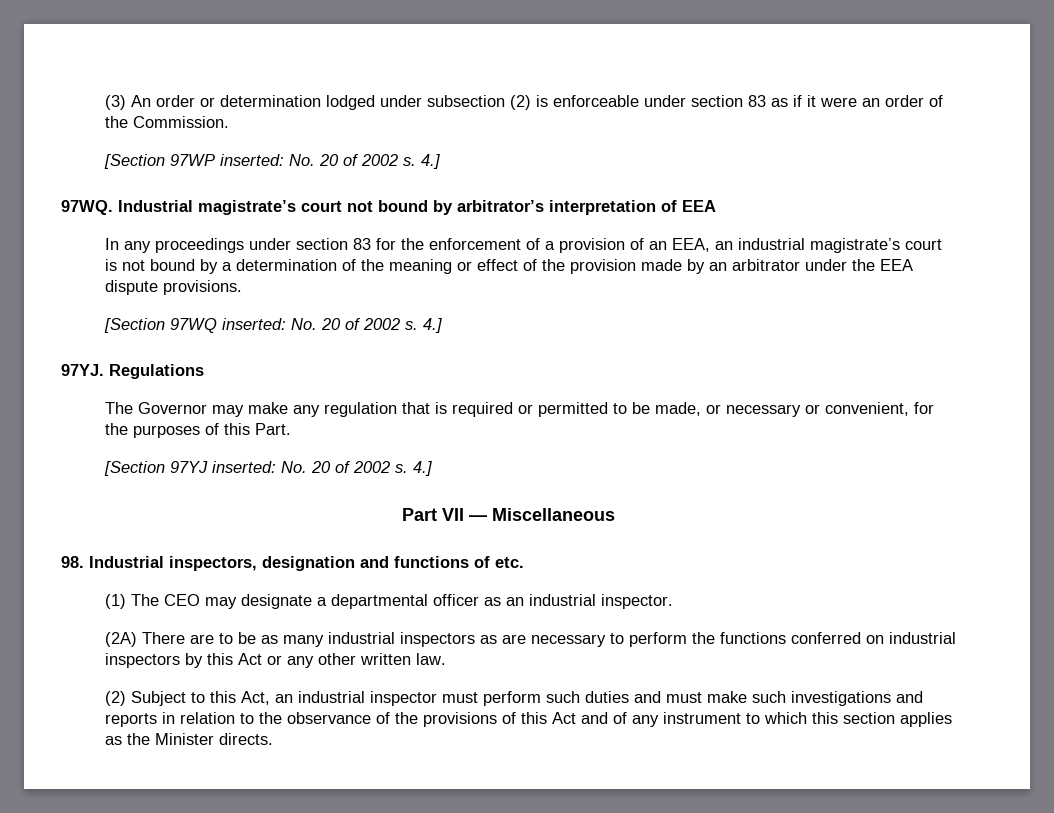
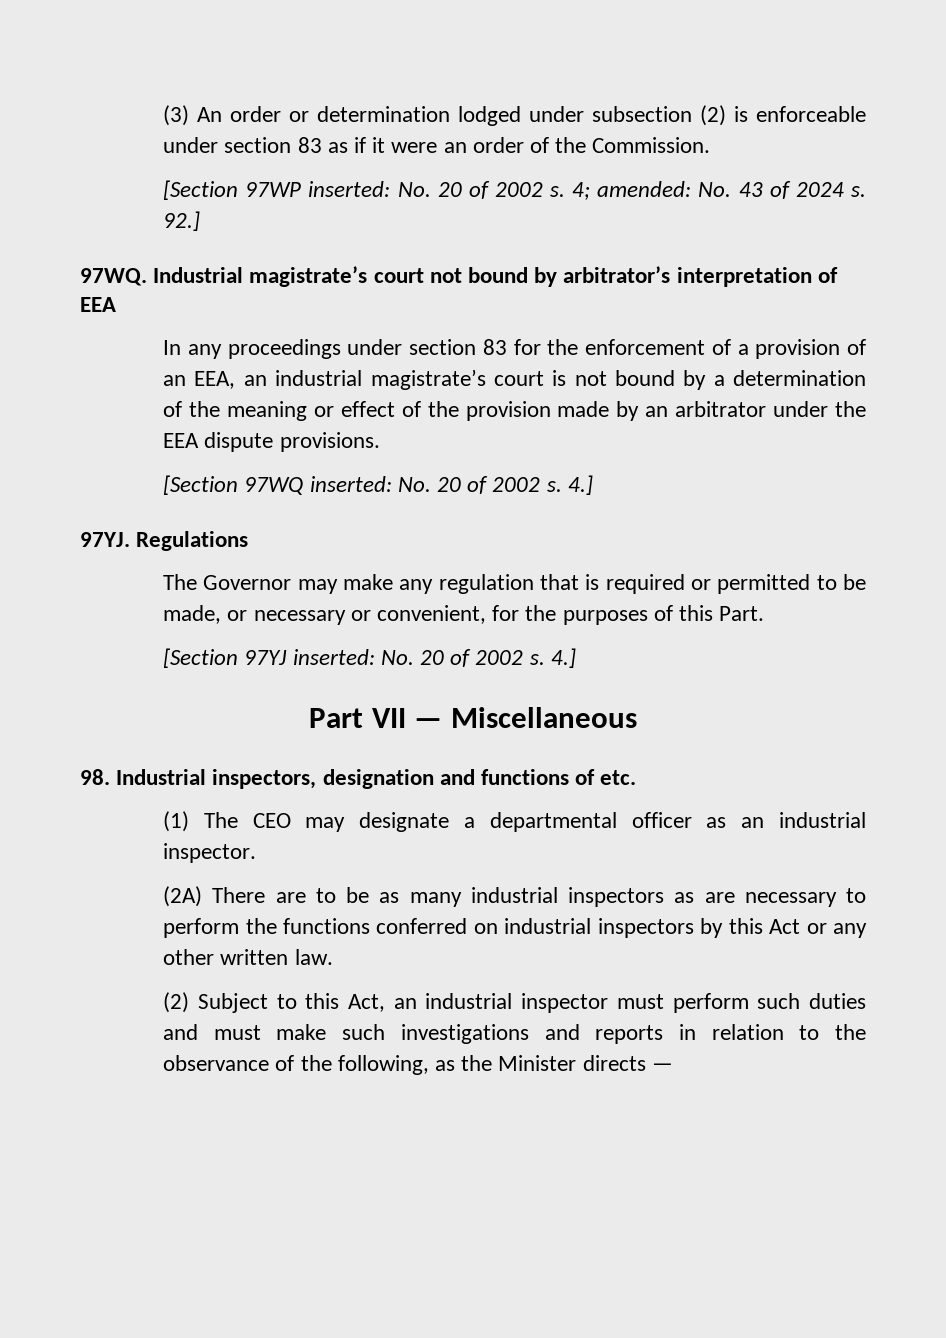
[420,154,440,169] 4.] -> [572,181,866,200] [163,211,201,231] 4; amended: No. 43 of 2024 s. 92.]
[422,712,952,727] provisions of this Act and of any instrument to which this section applies -> [337,1055,429,1075] following,
[218,733,273,745] directs. -> [582,1055,673,1071] directs —

